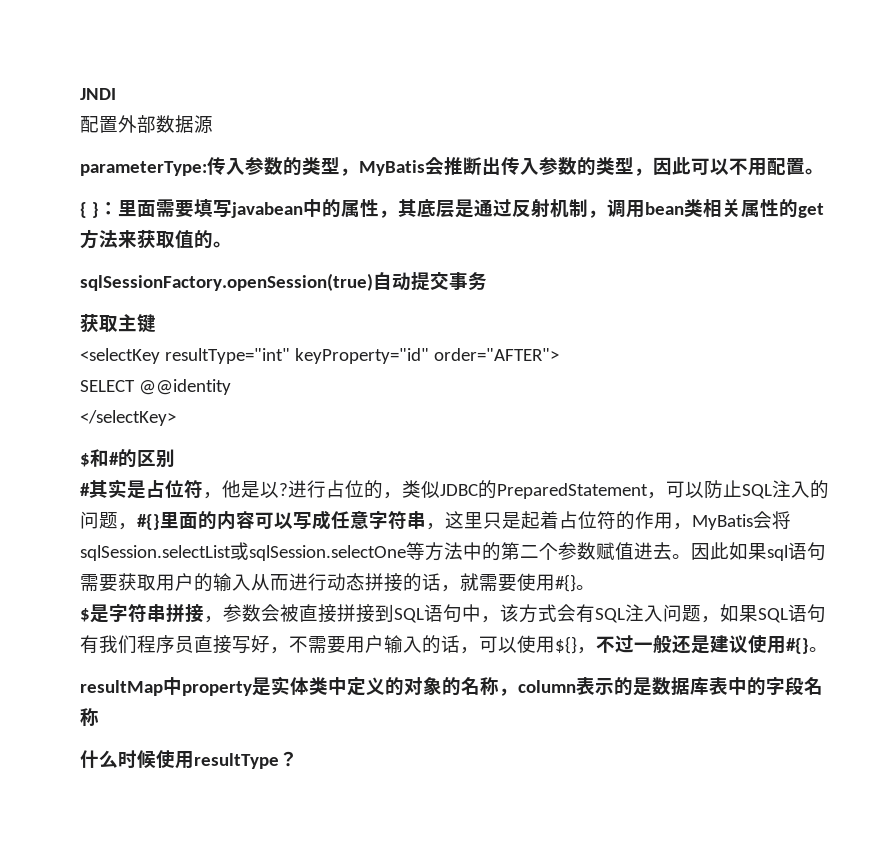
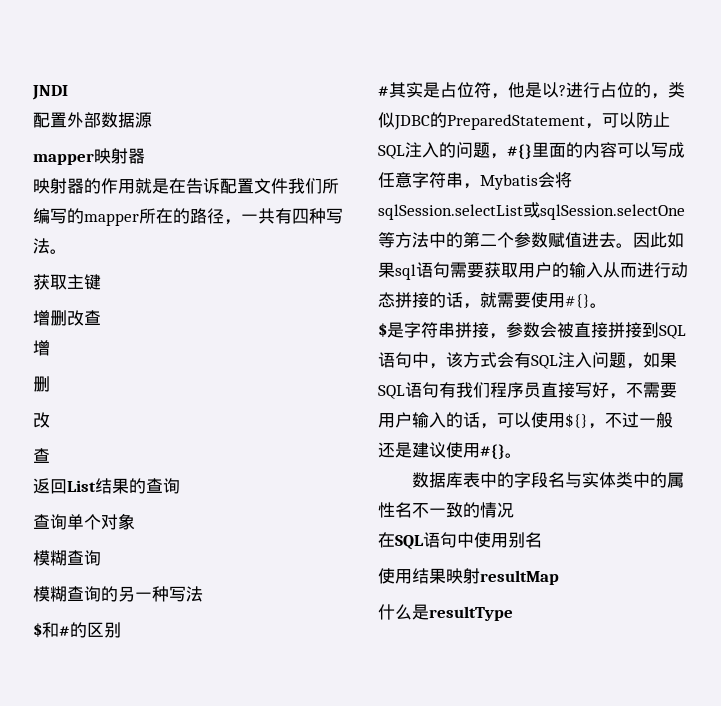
[80,157,824,176] [80,199,824,218] [80,229,232,249] [80,271,487,291] [80,313,156,333] [80,348,559,364] [80,379,231,395] [80,410,176,426] parameterType:传入参数的类型，MyBatis会推断出传入参数的类型，因此可以不用配置。 // { }：里面需要填写javabean中的属性，其底层是通过反射机制，调用bean类相关属性的get方法来获取值的。 // sqlSessionFactory.openSession(true)自动提交事务 // 获取主键 // <selectKey resultType="int" keyProperty="id" order="AFTER"> // SELECT @@identity // </selectKey> -> [33,148,145,165] [33,178,339,194] [33,208,343,226] [33,238,67,254] [33,274,101,290] [33,310,101,326] [33,340,50,356] [33,376,50,392] [33,412,50,428] [33,448,50,463] [33,478,180,494] [33,513,135,530] [33,550,101,566] [33,586,203,602] mapper映射器 // 映射器的作用就是在告诉配置文件我们所编写的mapper所在的路径，一共有四种写法。 // 获取主键 // 增删改查 // 增 // 删 // 改 // 查 // 返回List结果的查询 // 查询单个对象 // 模糊查询 // 模糊查询的另一种写法
[445,511,753,530] 这里只是起着占位符的作用，MyBatis -> [480,174,538,190] Mybatis
[80,676,652,696] resultMap中property是实体类中定义的对象的名称，column表示的是 -> (522, 455) none
[80,708,99,727] [80,750,298,769] 称 // 什么时候使用resultType？ -> [565,472,685,488] [378,502,514,518] [378,532,542,550] [378,568,559,585] [378,604,513,621] 与实体类中的属性名不一致的情况 // 在SQL语句中使用别名 // 使用结果映射resultMap // 什么是resultType

